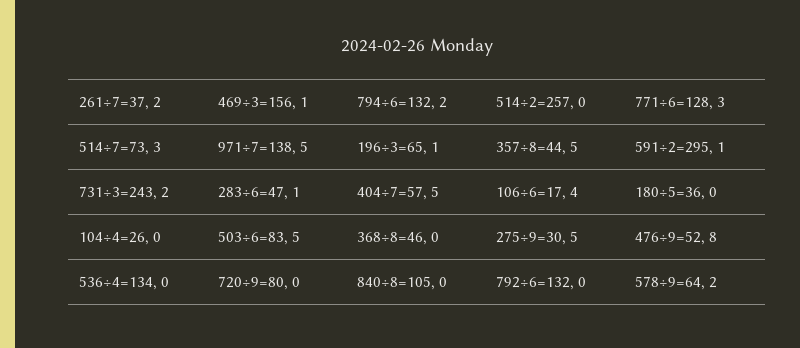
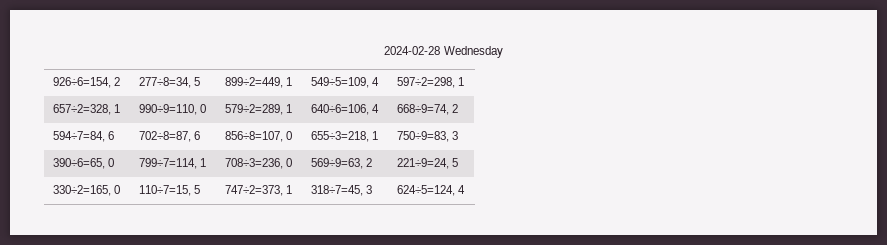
[340,38,493,56] [78,96,162,110] [217,96,309,110] [356,96,448,110] [495,96,587,110] [634,96,726,110] [78,141,162,155] [217,141,309,155] [356,141,440,155] [495,141,579,155] [634,141,726,155] [78,186,170,200] [217,186,301,200] [356,186,440,200] [495,186,579,200] [634,186,718,200] [78,232,162,245] [217,231,301,245] [356,232,440,245] [495,231,579,245] [634,231,718,245] [78,276,170,290] [217,276,301,290] [356,276,448,290] [495,276,587,290] [634,276,718,290] 2024-02-26 Monday // 261÷7=37, 2 | 469÷3=156, 1 | 794÷6=132, 2 | 514÷2=257, 0 | 771÷6=128, 3 // 514÷7=73, 3 | 971÷7=138, 5 | 196÷3=65, 1 | 357÷8=44, 5 | 591÷2=295, 1 // 731÷3=243, 2 | 283÷6=47, 1 | 404÷7=57, 5 | 106÷6=17, 4 | 180÷5=36, 0 // 104÷4=26, 0 | 503÷6=83, 5 | 368÷8=46, 0 | 275÷9=30, 5 | 476÷9=52, 8 // 536÷4=134, 0 | 720÷9=80, 0 | 840÷8=105, 0 | 792÷6=132, 0 | 578÷9=64, 2 -> [384,46,503,58] [52,77,120,88] [138,77,200,88] [224,77,292,88] [310,77,379,88] [396,77,464,88] [52,104,120,115] [138,104,206,115] [224,104,292,115] [310,104,379,115] [396,104,458,115] [52,131,114,142] [138,131,200,142] [224,131,292,142] [310,131,378,142] [396,131,458,142] [52,158,114,169] [138,158,206,169] [224,158,292,169] [310,158,372,169] [396,158,458,169] [52,185,120,196] [138,185,200,196] [224,185,292,196] [310,185,372,196] [396,185,465,196] 2024-02-28 Wednesday // 926÷6=154, 2 | 277÷8=34, 5 | 899÷2=449, 1 | 549÷5=109, 4 | 597÷2=298, 1 // 657÷2=328, 1 | 990÷9=110, 0 | 579÷2=289, 1 | 640÷6=106, 4 | 668÷9=74, 2 // 594÷7=84, 6 | 702÷8=87, 6 | 856÷8=107, 0 | 655÷3=218, 1 | 750÷9=83, 3 // 390÷6=65, 0 | 799÷7=114, 1 | 708÷3=236, 0 | 569÷9=63, 2 | 221÷9=24, 5 // 330÷2=165, 0 | 110÷7=15, 5 | 747÷2=373, 1 | 318÷7=45, 3 | 624÷5=124, 4

